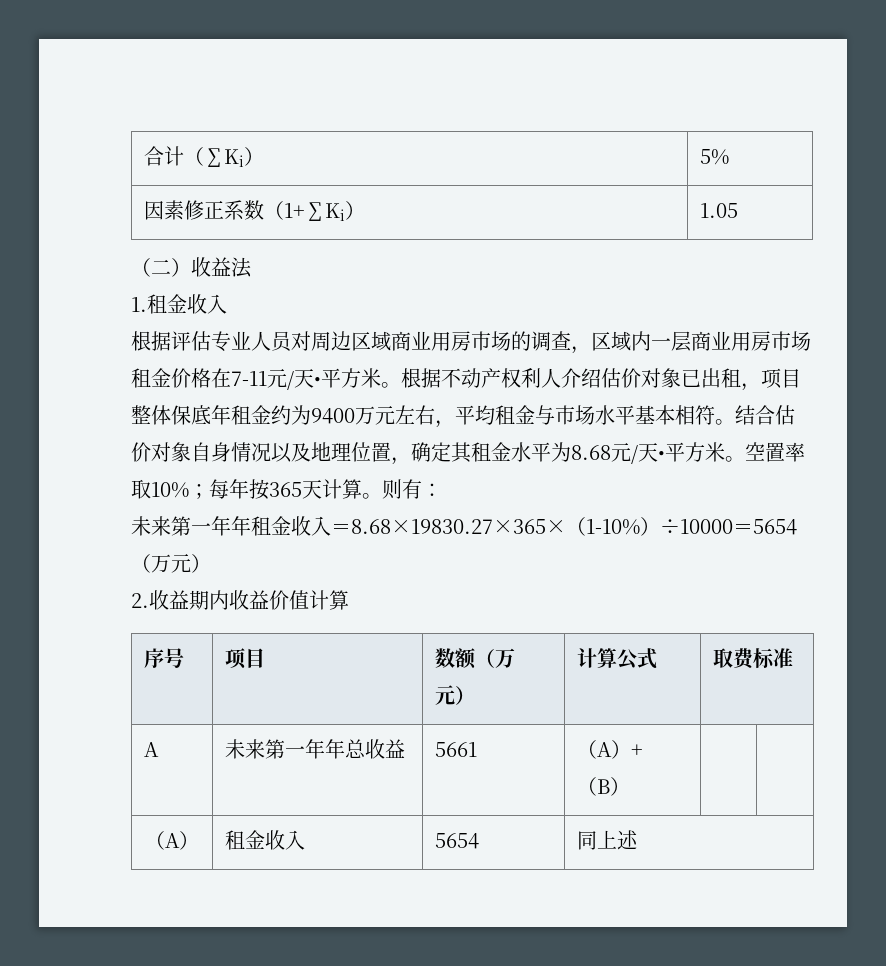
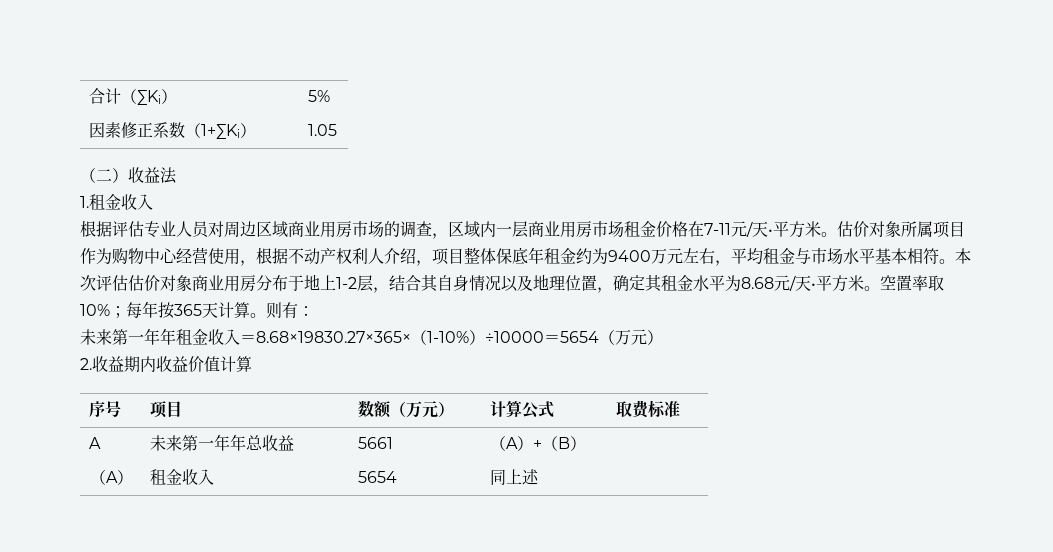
(401, 385) none -> [837,221,965,238] [80,247,256,266] 估价对象所属项目作为购物中心经营使用，
[601,368,741,388] 估价对象已出租 -> (416, 256) none
[735,405,795,425] [131,442,191,462] 结合估价对象 -> [955,248,971,264] [80,274,438,293] 本次评估估价对象商业用房分布于地上1-2层，结合其

